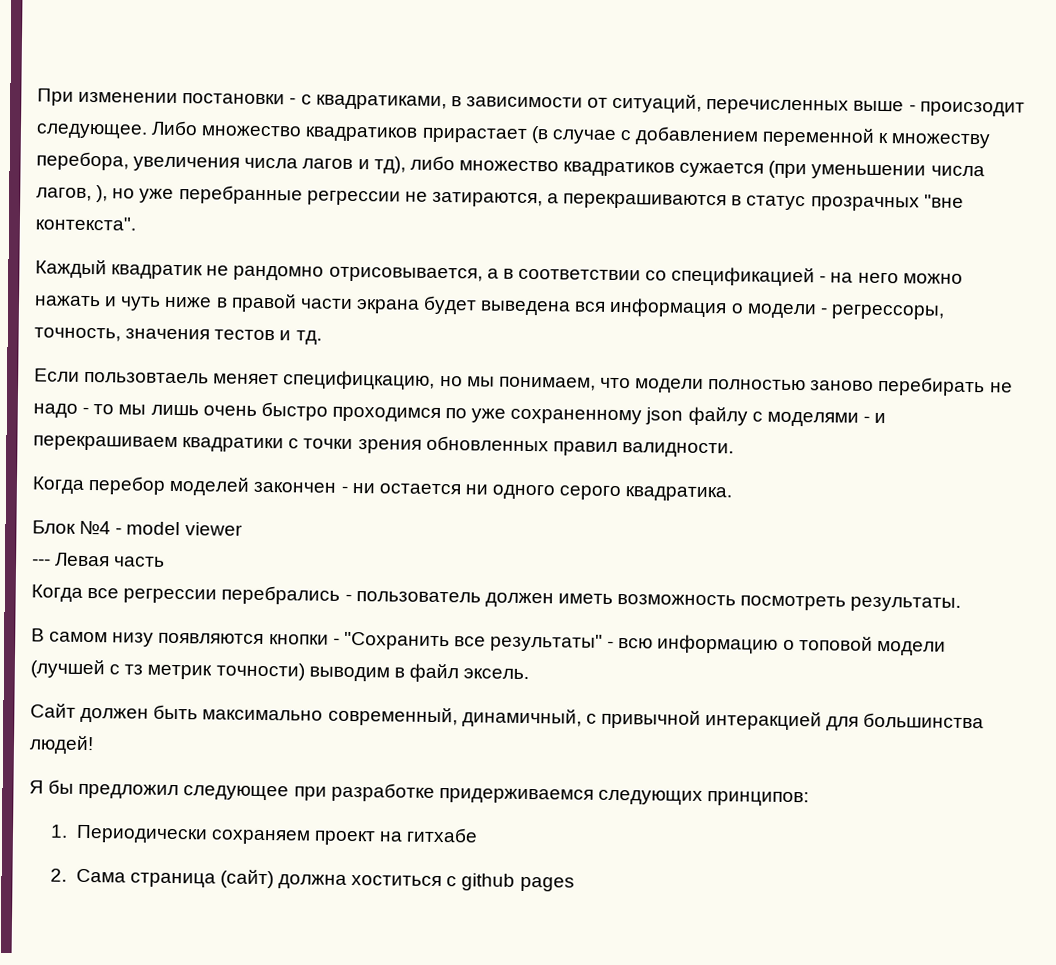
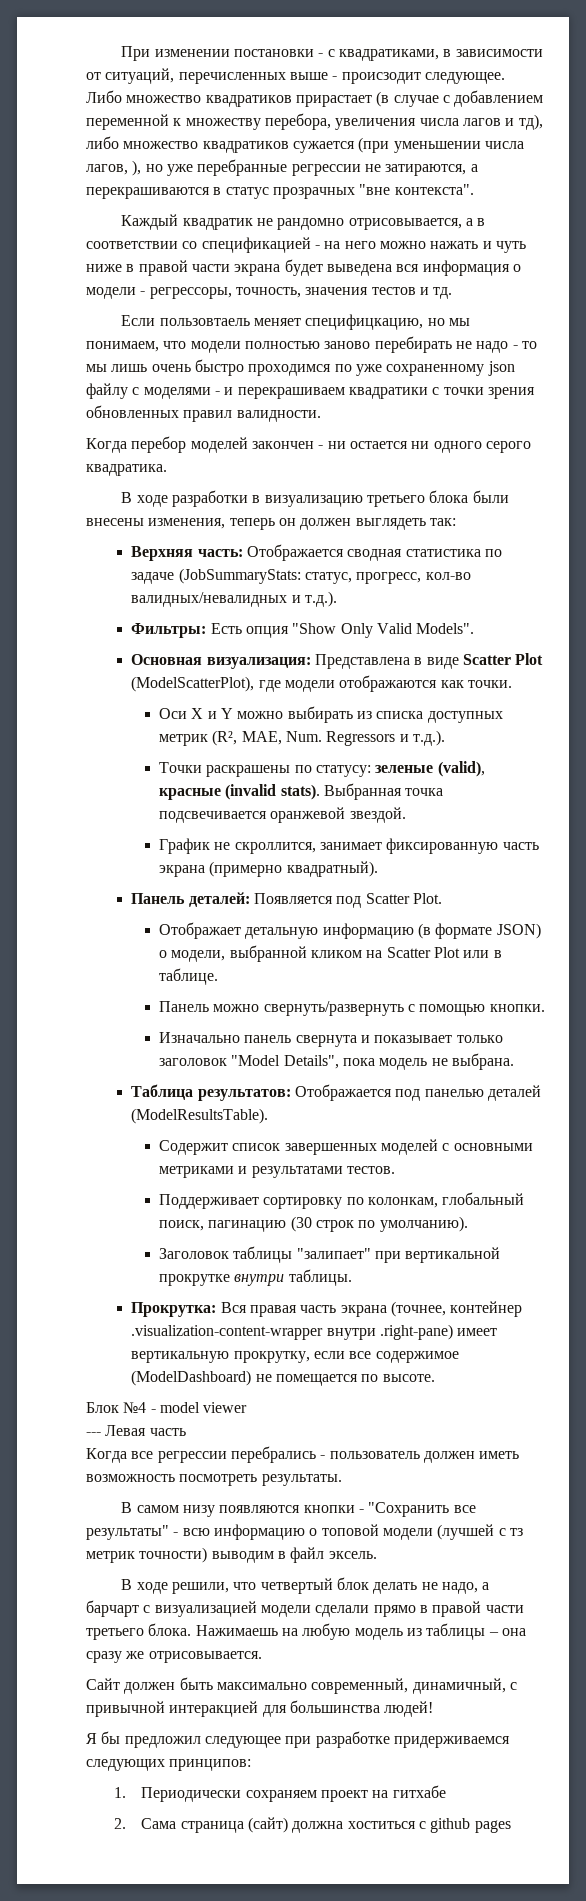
(733, 494) none -> [121,490,509,507] [86,518,456,530] [131,544,502,561] [131,568,471,584] [131,591,337,607] [131,623,475,638] [131,653,544,669] [131,675,512,692] [159,706,503,723] [159,730,445,746] [159,761,485,777] [159,783,444,800] [159,807,406,823] [159,838,539,854] [159,861,378,877] [131,892,442,908] [159,922,541,939] [159,945,502,962] [159,968,219,985] [159,1001,545,1016] [159,1032,503,1047] [159,1053,514,1070] [131,1084,541,1101] [131,1108,269,1124] [159,1139,533,1155] [159,1166,395,1178] [159,1192,525,1209] [159,1216,468,1232] [159,1246,501,1263] [159,1269,352,1286] [131,1301,523,1317] [131,1324,498,1340] [131,1351,459,1363] [131,1370,435,1386] // В ходе разработки в визуализацию третьего блока были внесены изменения, теперь он должен выглядеть так: // Верхняя часть: Отображается сводная статистика по задаче (JobSummaryStats: статус, прогресс, кол-во валидных/невалидных и т.д.). // Фильтры: Есть опция "Show Only Valid Models". // Основная визуализация: Представлена в виде Scatter Plot (ModelScatterPlot), где модели отображаются как точки. // Оси X и Y можно выбирать из списка доступных метрик (R², MAE, Num. Regressors и т.д.). // Точки раскрашены по статусу: зеленые (valid), красные (invalid stats). Выбранная точка подсвечивается оранжевой звездой. // График не скроллится, занимает фиксированную часть экрана (примерно квадратный). // Панель деталей: Появляется под Scatter Plot. // Отображает детальную информацию (в формате JSON) о модели, выбранной кликом на Scatter Plot или в таблице. // Панель можно свернуть/развернуть с помощью кнопки. // Изначально панель свернута и показывает только заголовок "Model Details", пока модель не выбрана. // Таблица результатов: Отображается под панелью деталей (ModelResultsTable). // Содержит список завершенных моделей с основными метриками и результатами тестов. // Поддерживает сортировку по колонкам, глобальный поиск, пагинацию (30 строк по умолчанию). // Заголовок таблицы "залипает" при вертикальной прокрутке внутри таблицы. // Прокрутка: Вся правая часть экрана (точнее, контейнер .visualization-content-wrapper внутри .right-pane) имеет вертикальную прокрутку, если все содержимое (ModelDashboard) не помещается по высоте.
(530, 674) none -> [121,1577,490,1594] [86,1600,524,1617] [86,1623,526,1640] [86,1651,262,1663] // В ходе решили, что четвертый блок делать не надо, а барчарт с визуализацией модели сделали прямо в правой части третьего блока. Нажимаешь на любую модель из таблицы – она сразу же отрисовывается.

